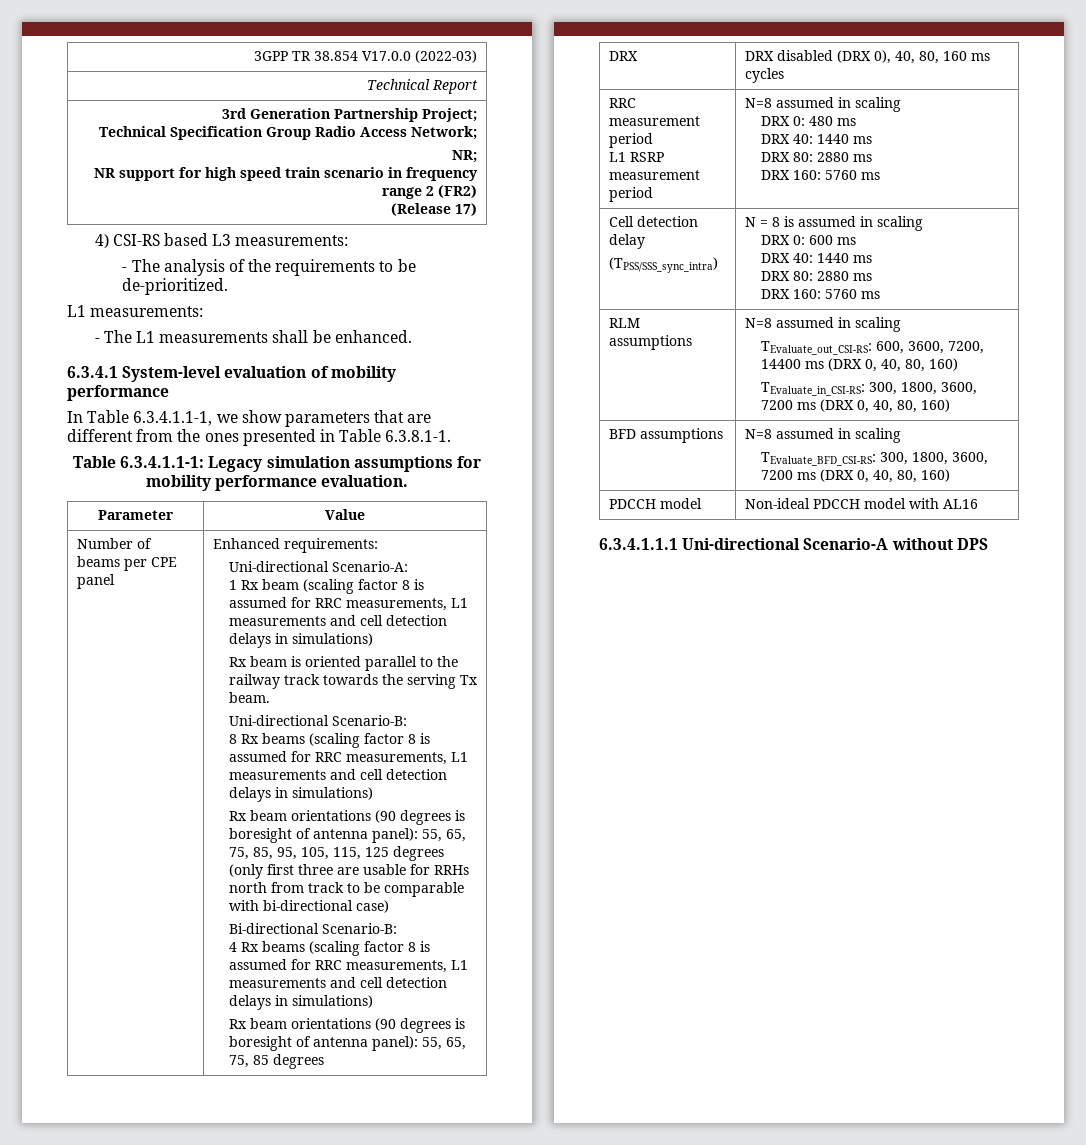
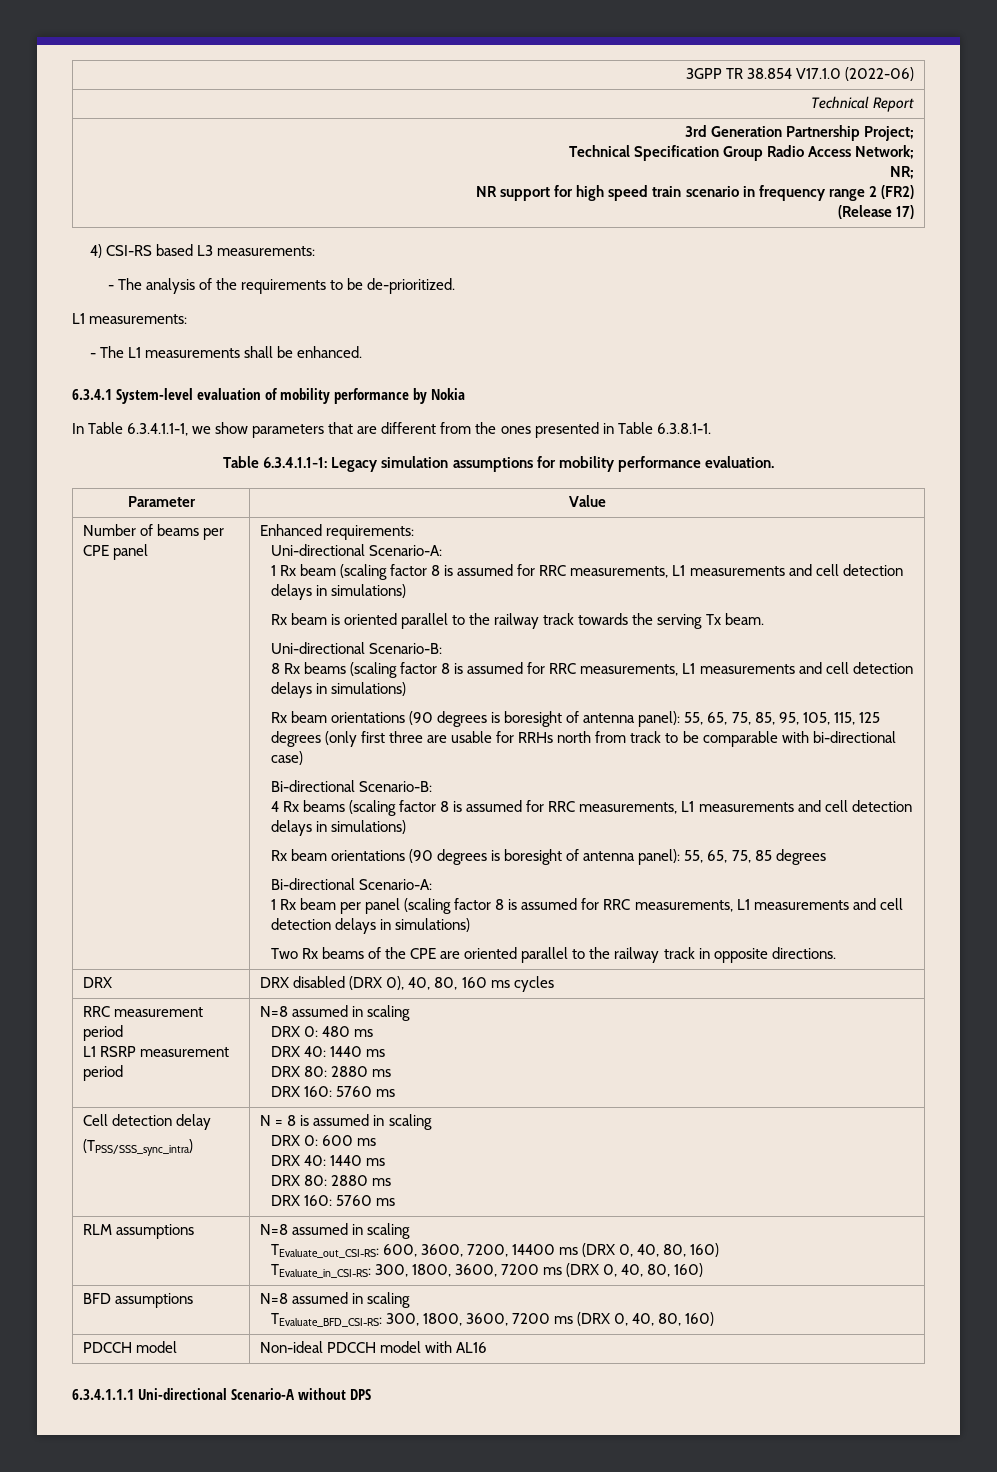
[362,50,478,63] V17.0.0 (2022-03) -> [795,67,914,81] V17.1.0 (2022-06)
(169, 393) none -> [413,388,466,404] by Nokia
(325, 1061) none -> [270,878,432,890] [270,898,903,914] [270,918,471,934] [270,947,836,963] // Bi-directional Scenario-A: // 1 Rx beam per panel (scaling factor 8 is assumed for RRC measurements, L1 measurements and cell detection delays in simulations) // Two Rx beams of the CPE are oriented parallel to the railway track in opposite directions.

